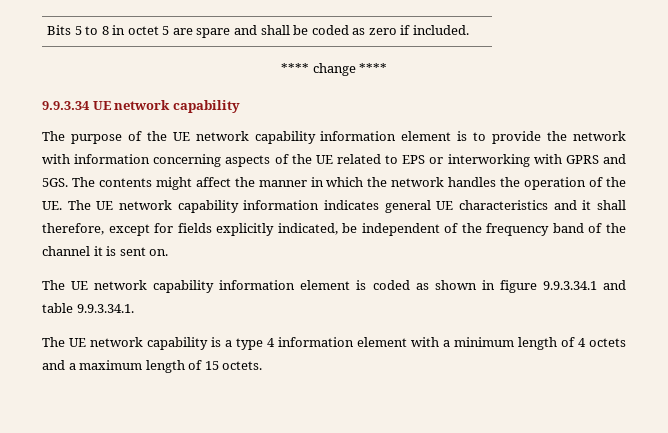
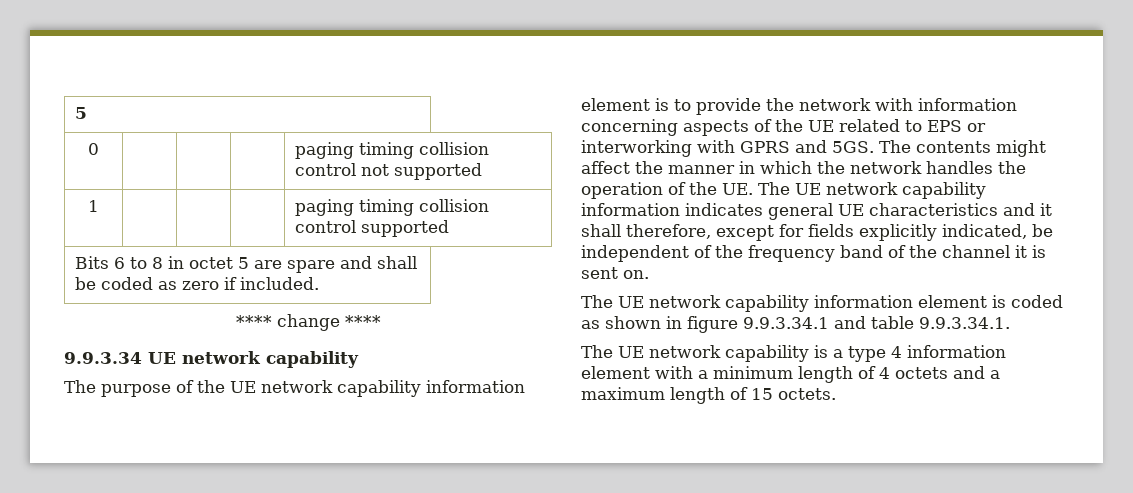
[47,25,82,35] Bits 5 -> [74,107,87,119] [88,143,99,155] [294,142,489,159] [294,163,482,180] [88,200,99,212] [294,199,489,216] [294,220,449,237] [74,256,125,269] 5 // 0 | | | | paging timing collision control not supported // 1 | | | | paging timing collision control supported // Bits 6

